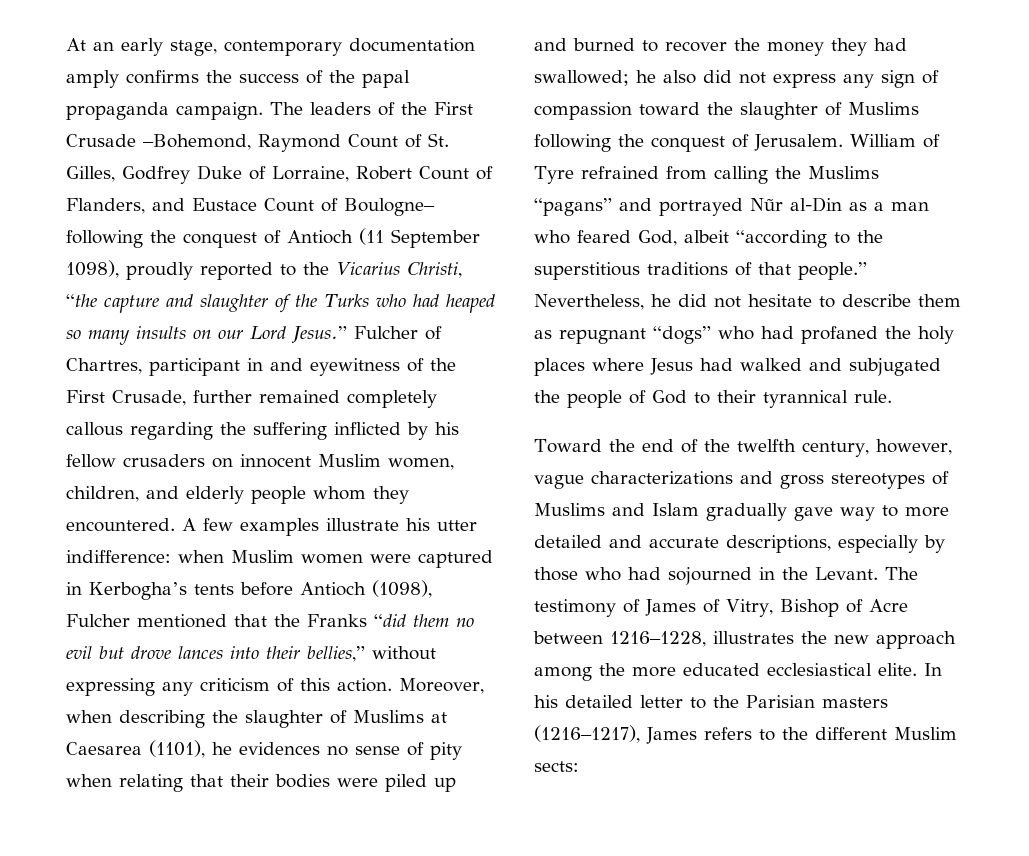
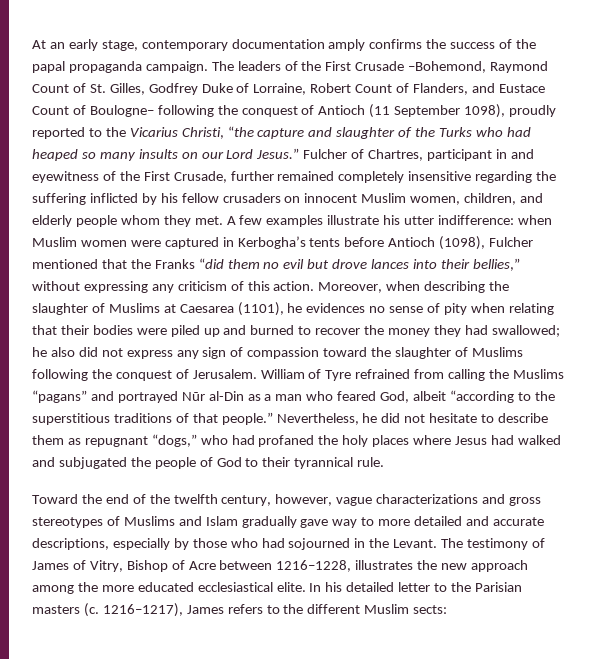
[66,422,123,436] callous -> [408,171,472,181] insensitive
[66,518,175,532] encountered. -> [194,216,223,225] met.
[653,326,711,344] “dogs” -> [151,434,197,447] “dogs,”
[534,725,640,743] (1216–1217), -> [83,603,183,617] (c. 1216–1217),

